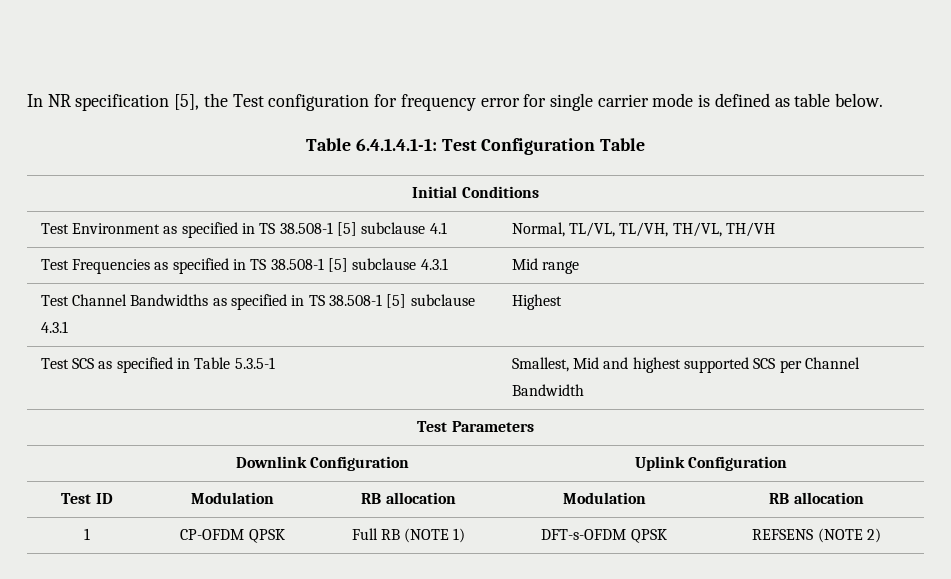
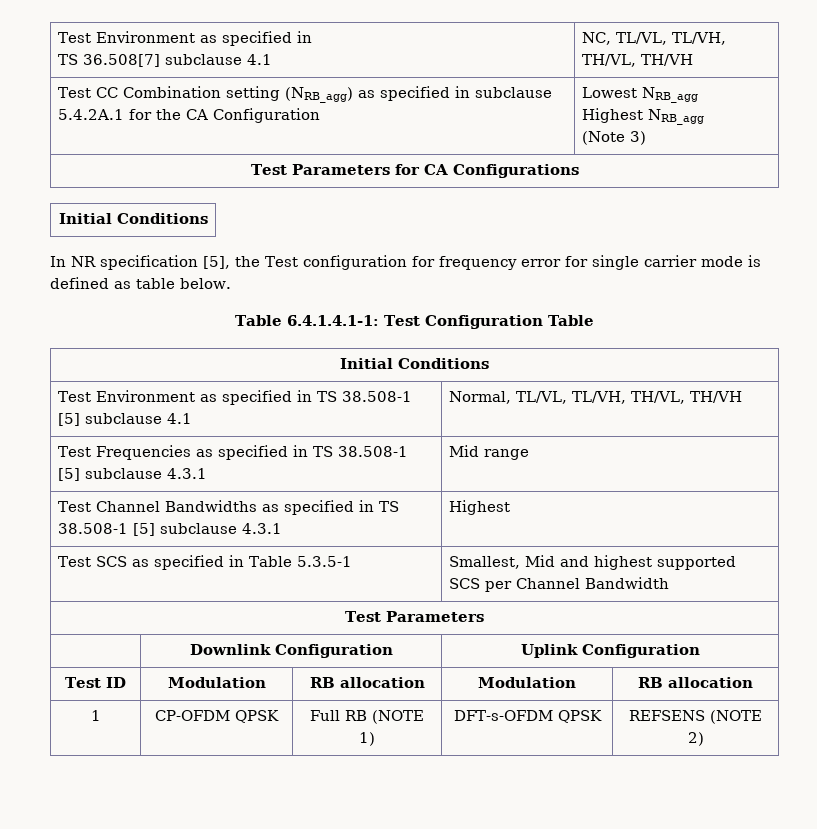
(27, 100) none -> [57,31,312,46] [57,54,272,67] [581,32,726,45] [581,54,693,67] [57,86,552,103] [57,108,320,123] [581,87,698,103] [581,108,704,125] [581,131,646,145] [250,164,579,178] [58,213,208,224] Test Environment as specified in // TS 36.508[7] subclause 4.1 | NC, TL/VL, TL/VH, TH/VL, TH/VH // Test CC Combination setting (NRB_agg) as specified in subclause 5.4.2A.1 for the CA Configuration | Lowest NRB_agg // Highest NRB_agg // (Note 3) // Test Parameters for CA Configurations // Initial Conditions //

